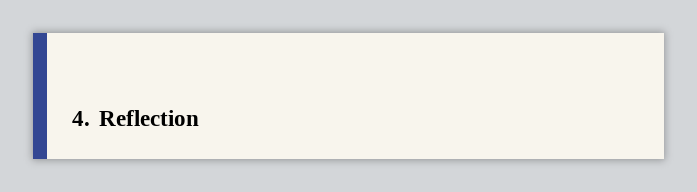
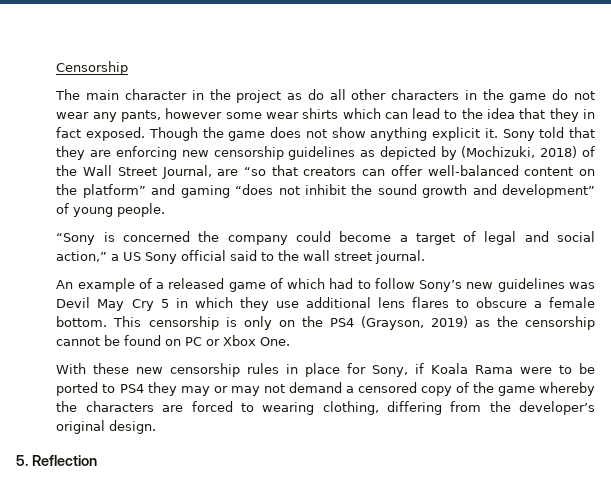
[72,111,90,126] 4. -> [56,61,129,75] [55,89,595,103] [56,108,595,122] [56,127,595,141] [56,146,595,160] [56,165,596,179] [56,184,595,198] [56,203,166,217] [56,231,595,245] [56,250,426,264] [56,278,595,292] [56,297,596,311] [56,316,595,330] [56,335,291,346] [56,363,595,377] [56,382,596,396] [56,401,596,415] [56,420,157,434] [16,455,28,466] Censorship // The main character in the project as do all other characters in the game do not wear any pants, however some wear shirts which can lead to the idea that they in fact exposed. Though the game does not show anything explicit it. Sony told that they are enforcing new censorship guidelines as depicted by (Mochizuki, 2018) of the Wall Street Journal, are “so that creators can offer well-balanced content on the platform” and gaming “does not inhibit the sound growth and development” of young people. // “Sony is concerned the company could become a target of legal and social action,” a US Sony official said to the wall street journal. // An example of a released game of which had to follow Sony’s new guidelines was Devil May Cry 5 in which they use additional lens flares to obscure a female bottom. This censorship is only on the PS4 (Grayson, 2019) as the censorship cannot be found on PC or Xbox One. // With these new censorship rules in place for Sony, if Koala Rama were to be ported to PS4 they may or may not demand a censored copy of the game whereby the characters are forced to wearing clothing, differing from the developer’s original design. // 5.

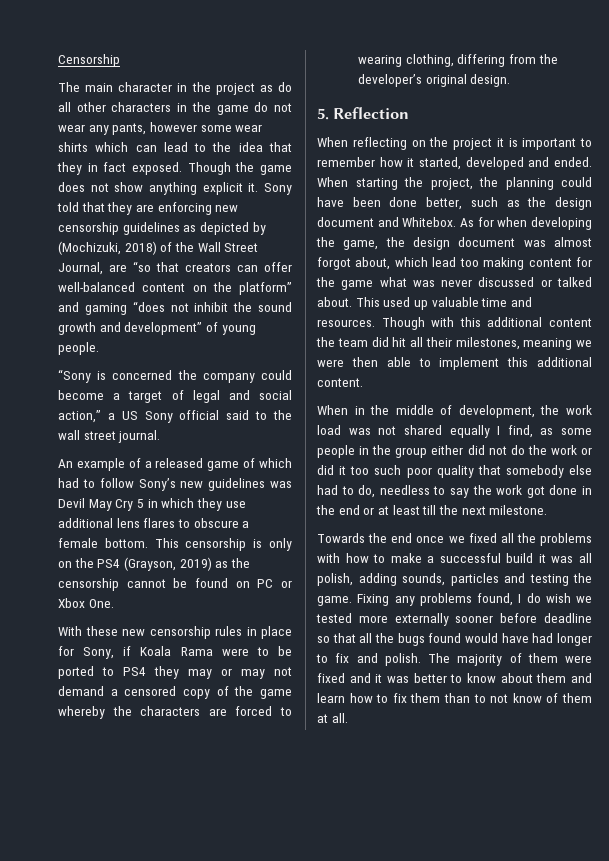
(97, 460) none -> [317,137,592,150] [317,157,592,170] [317,177,592,190] [317,197,592,210] [317,217,592,230] [316,237,592,250] [317,257,592,270] [316,277,592,290] [317,297,532,310] [317,317,592,330] [316,337,592,350] [317,357,592,370] [317,378,363,387] [317,405,592,418] [317,425,592,438] [317,445,592,458] [317,465,592,478] [317,485,592,498] [316,505,548,515] [317,533,592,546] [317,553,592,563] [317,573,592,586] [317,593,592,606] [316,613,592,626] [317,633,592,646] [316,653,592,666] [317,673,592,683] [317,693,592,703] [317,713,348,723] // When reflecting on the project it is important to remember how it started, developed and ended. When starting the project, the planning could have been done better, such as the design document and Whitebox. As for when developing the game, the design document was almost forgot about, which lead too making content for the game what was never discussed or talked about. This used up valuable time and resources. Though with this additional content the team did hit all their milestones, meaning we were then able to implement this additional content. // When in the middle of development, the work load was not shared equally I find, as some people in the group either did not do the work or did it too such poor quality that somebody else had to do, needless to say the work got done in the end or at least till the next milestone. // Towards the end once we fixed all the problems with how to make a successful build it was all polish, adding sounds, particles and testing the game. Fixing any problems found, I do wish we tested more externally sooner before deadline so that all the bugs found would have had longer to fix and polish. The majority of them were fixed and it was better to know about them and learn how to fix them than to not know of them at all.

